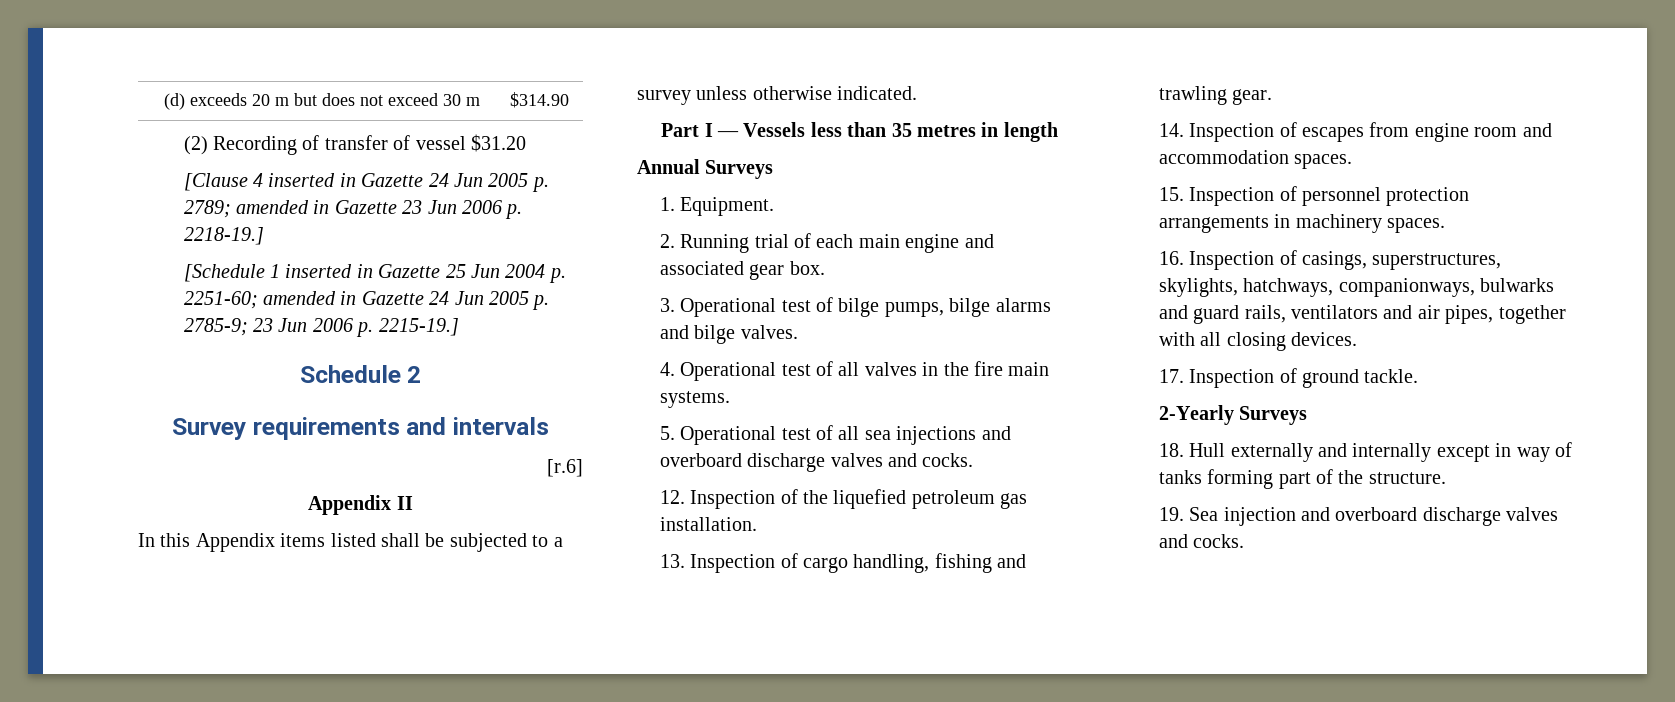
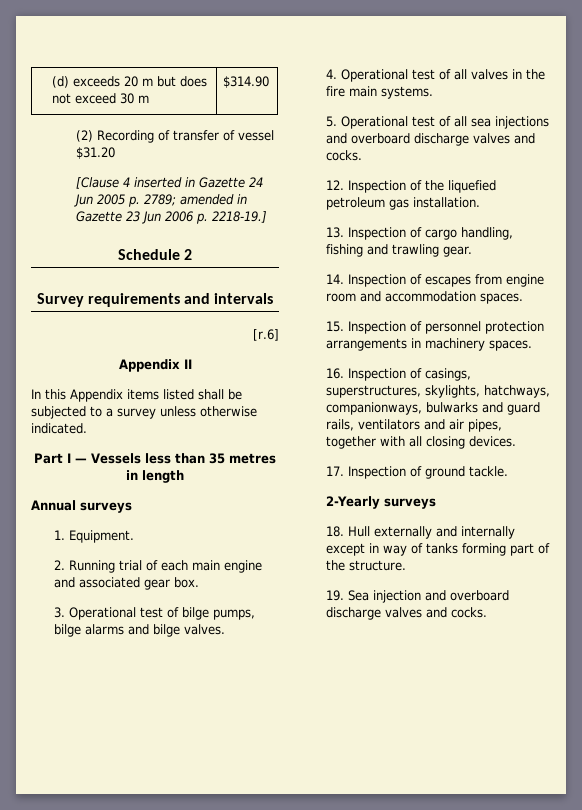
[183,264,566,283] [183,291,550,310] [183,318,459,337] // [Schedule 1 inserted in Gazette 25 Jun 2004 p. 2251-60; amended in Gazette 24 Jun 2005 p. 2785-9; 23 Jun 2006 p. 2215-19.] -> (267, 217) none
[705,160,774,179] Surveys -> [80,502,132,513] surveys
[1239,406,1308,425] Surveys -> [384,498,437,509] surveys

